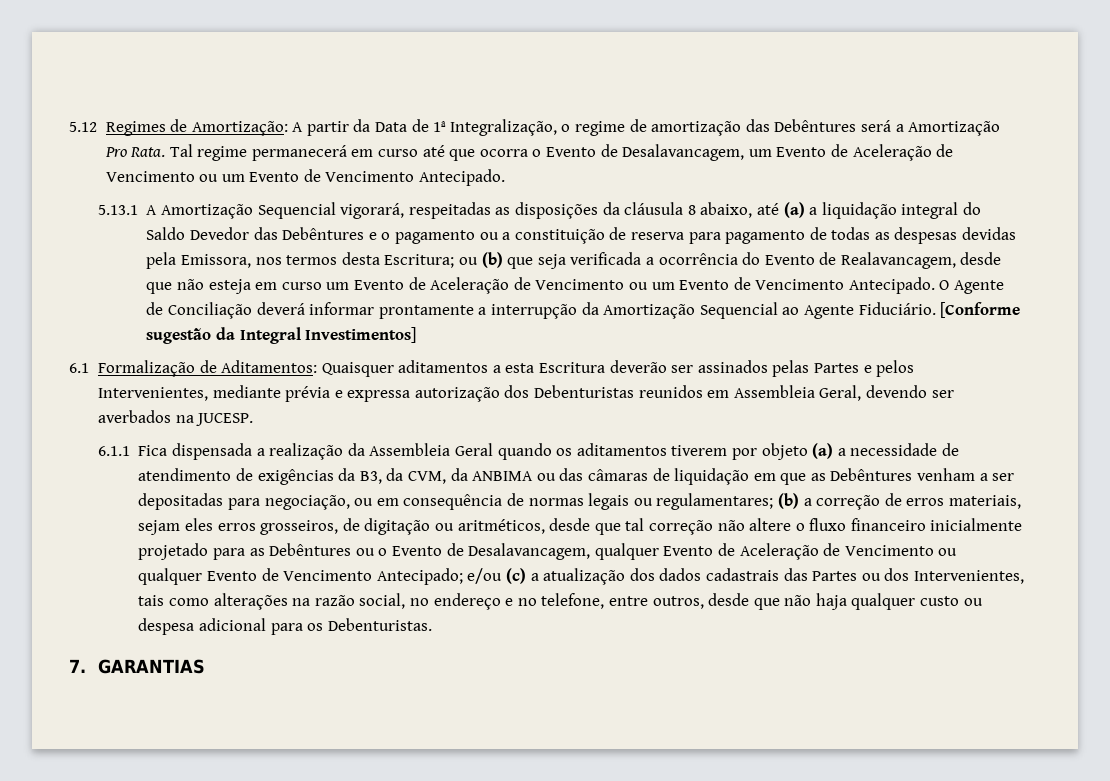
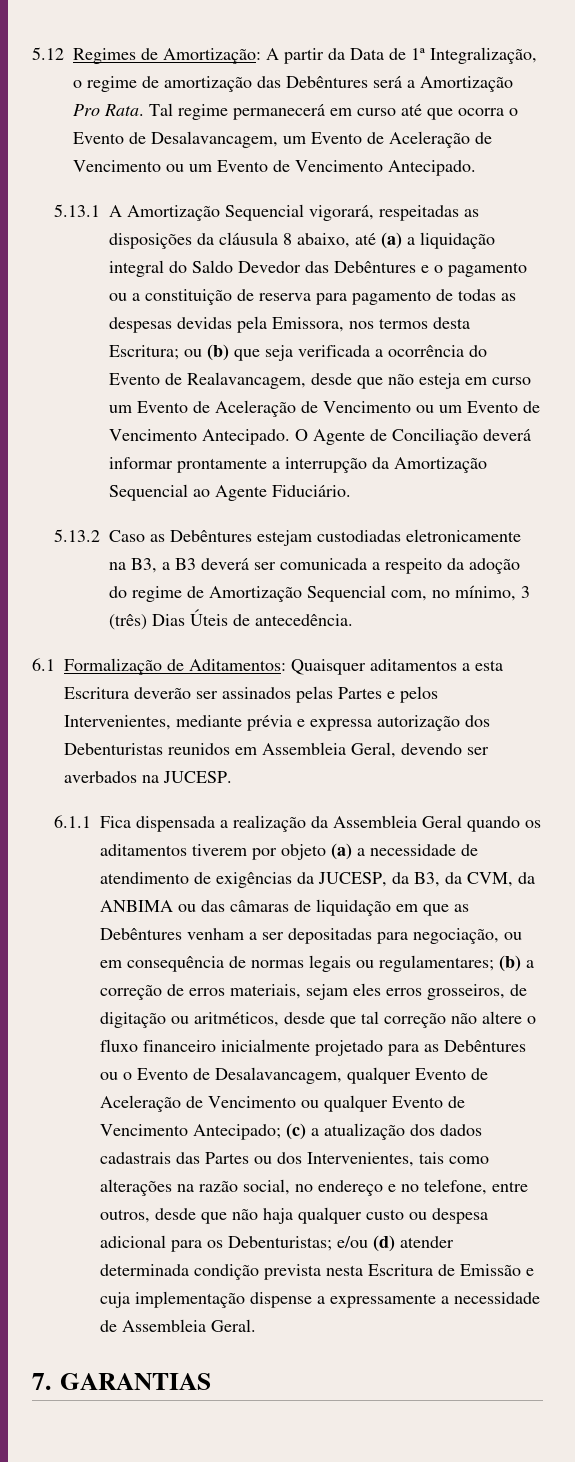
[940,302,1021,318] [146,327,417,344] [Conforme sugestão da Integral Investimentos] -> [54,529,522,546] [109,558,521,574] [109,585,531,602] [109,609,354,630] // 5.13.2 Caso as Debêntures estejam custodiadas eletronicamente na B3, a B3 deverá ser comunicada a respeito da adoção do regime de Amortização Sequencial com, no mínimo, 3 (três) Dias Úteis de antecedência.
(356, 474) none -> [318,872,410,887] JUCESP, da
[467,568,503,584] e/ou -> (282, 1132) none
[327,618,432,631] Debenturistas. -> [228,1235,455,1252] [100,1264,535,1280] [100,1291,541,1308] [100,1319,257,1332] Debenturistas; e/ou (d) atender determinada condição prevista nesta Escritura de Emissão e cuja implementação dispense a expressamente a necessidade de Assembleia Geral.

